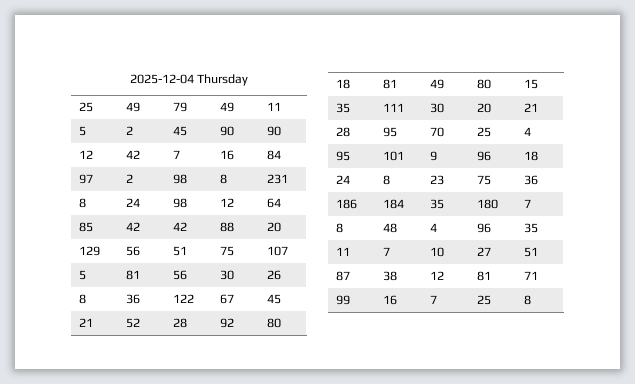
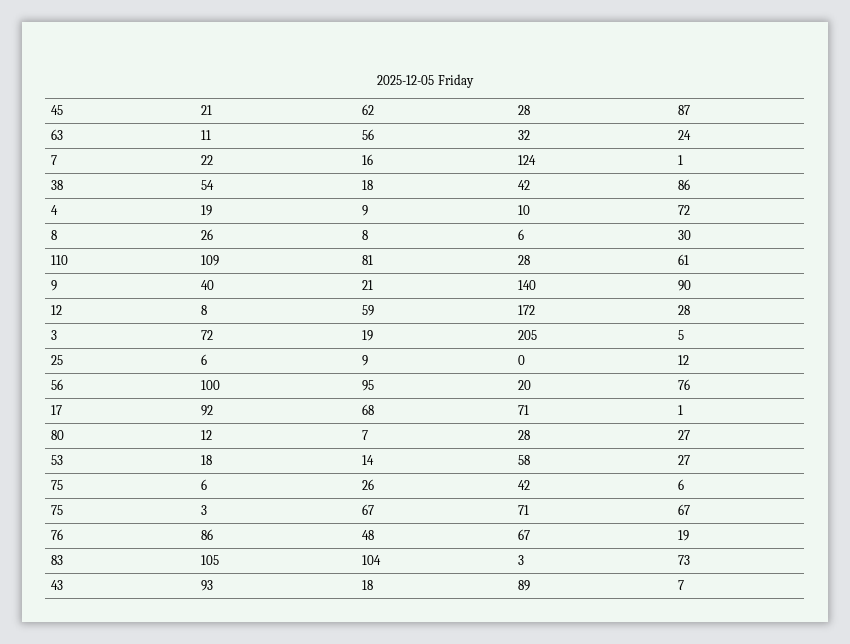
[129,74,249,86] [79,102,94,112] [126,102,141,112] [173,102,188,112] [220,102,235,112] [267,102,282,111] [79,126,87,136] [126,126,134,135] [173,126,188,136] [220,126,235,136] [267,126,282,136] [79,150,94,159] [126,150,141,159] [173,150,181,159] [220,150,235,160] [267,150,282,160] [79,174,94,184] [126,174,134,183] [173,174,188,184] [220,174,228,184] [267,174,289,184] [79,198,87,208] [126,198,141,207] [173,198,188,208] [220,198,235,207] [267,198,282,208] [79,222,94,232] [126,222,141,231] [173,222,188,231] [220,222,235,232] [267,222,282,232] [79,246,101,256] [126,246,141,256] [173,246,188,256] [220,246,235,256] [267,246,289,256] [79,270,87,280] [126,270,141,280] [173,270,188,280] [220,270,235,280] [267,270,282,280] [79,294,87,304] [126,294,141,304] [173,294,195,303] [220,294,235,304] [267,294,282,304] [79,318,94,327] [126,318,141,328] [173,318,188,328] [220,318,235,328] [267,318,282,328] [336,79,351,89] [383,79,398,89] [430,79,445,89] [477,79,492,89] [524,79,539,89] [336,103,351,113] [383,103,405,112] [430,103,445,113] [477,103,492,113] [524,103,539,112] [336,127,351,137] [383,127,398,137] [430,127,445,137] [477,127,492,137] [524,127,532,136] [336,151,351,161] [383,151,405,161] [430,151,438,161] [477,151,492,161] [524,151,539,161] [336,175,351,184] [383,175,391,185] [430,175,445,185] [477,175,492,185] [524,175,539,185] [336,199,358,209] [383,199,405,209] [430,199,445,209] [477,199,499,209] [524,199,532,208] [336,223,344,233] [383,223,398,233] [430,223,438,232] [477,223,492,233] [524,223,539,233] [336,247,351,256] [383,247,391,256] [430,247,445,257] [477,247,492,256] [524,247,539,257] [336,271,351,281] [383,271,398,281] [430,271,445,280] [477,271,492,281] [524,271,539,280] [336,295,351,305] [383,295,398,305] [430,295,438,304] [477,295,492,305] [524,295,532,305] 2025-12-04 Thursday // 25 | 49 | 79 | 49 | 11 // 5 | 2 | 45 | 90 | 90 // 12 | 42 | 7 | 16 | 84 // 97 | 2 | 98 | 8 | 231 // 8 | 24 | 98 | 12 | 64 // 85 | 42 | 42 | 88 | 20 // 129 | 56 | 51 | 75 | 107 // 5 | 81 | 56 | 30 | 26 // 8 | 36 | 122 | 67 | 45 // 21 | 52 | 28 | 92 | 80 // 18 | 81 | 49 | 80 | 15 // 35 | 111 | 30 | 20 | 21 // 28 | 95 | 70 | 25 | 4 // 95 | 101 | 9 | 96 | 18 // 24 | 8 | 23 | 75 | 36 // 186 | 184 | 35 | 180 | 7 // 8 | 48 | 4 | 96 | 35 // 11 | 7 | 10 | 27 | 51 // 87 | 38 | 12 | 81 | 71 // 99 | 16 | 7 | 25 | 8 -> [377,74,474,88] [51,105,64,115] [201,105,213,115] [362,104,375,115] [518,105,531,115] [678,105,691,115] [51,129,64,140] [201,130,212,140] [362,129,375,140] [518,130,531,140] [678,130,692,140] [51,155,58,165] [201,155,214,165] [362,154,374,165] [518,155,537,165] [678,155,684,165] [51,180,64,190] [201,180,215,190] [362,180,374,190] [518,180,531,190] [678,179,691,190] [51,205,59,215] [201,205,213,216] [362,205,369,216] [518,205,531,215] [678,205,691,215] [51,230,58,240] [201,229,214,240] [362,230,369,240] [518,229,525,240] [678,230,692,240] [51,255,69,265] [201,255,220,266] [362,255,374,265] [518,255,531,265] [678,254,690,265] [51,280,58,291] [201,280,215,290] [362,280,374,290] [518,280,537,290] [678,280,692,291] [51,305,63,315] [201,305,208,315] [362,305,375,316] [518,305,536,315] [678,305,691,315] [51,330,58,340] [201,330,214,340] [362,330,374,341] [518,330,538,340] [678,330,685,340] [51,355,64,365] [201,354,208,365] [362,355,369,366] [518,355,526,365] [678,355,690,365] [51,379,64,390] [201,380,221,390] [362,380,375,391] [518,380,532,390] [678,379,691,390] [51,405,63,415] [201,405,214,416] [362,404,375,415] [518,405,530,415] [678,405,684,415] [51,430,65,440] [201,430,213,440] [362,430,369,440] [518,430,531,440] [678,430,691,440] [51,455,64,465] [201,455,213,465] [362,455,375,465] [518,455,531,465] [678,455,691,465] [51,480,64,490] [201,479,208,490] [362,479,375,490] [518,480,531,490] [678,479,685,490] [51,505,64,515] [201,505,208,515] [362,504,375,515] [518,505,530,515] [678,504,691,515] [51,529,64,540] [201,529,214,540] [362,530,375,540] [518,529,531,540] [678,530,690,541] [51,555,64,565] [201,555,220,565] [362,555,382,565] [518,555,525,565] [678,555,691,565] [51,580,64,590] [201,580,214,591] [362,580,374,590] [518,580,531,591] [678,580,685,590] 2025-12-05 Friday // 45 | 21 | 62 | 28 | 87 // 63 | 11 | 56 | 32 | 24 // 7 | 22 | 16 | 124 | 1 // 38 | 54 | 18 | 42 | 86 // 4 | 19 | 9 | 10 | 72 // 8 | 26 | 8 | 6 | 30 // 110 | 109 | 81 | 28 | 61 // 9 | 40 | 21 | 140 | 90 // 12 | 8 | 59 | 172 | 28 // 3 | 72 | 19 | 205 | 5 // 25 | 6 | 9 | 0 | 12 // 56 | 100 | 95 | 20 | 76 // 17 | 92 | 68 | 71 | 1 // 80 | 12 | 7 | 28 | 27 // 53 | 18 | 14 | 58 | 27 // 75 | 6 | 26 | 42 | 6 // 75 | 3 | 67 | 71 | 67 // 76 | 86 | 48 | 67 | 19 // 83 | 105 | 104 | 3 | 73 // 43 | 93 | 18 | 89 | 7

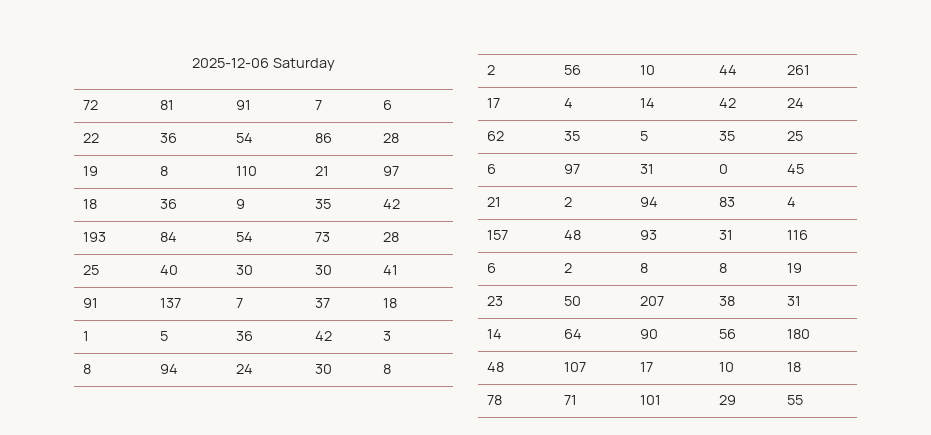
[377,74,474,88] [51,105,64,115] [201,105,213,115] [362,104,375,115] [518,105,531,115] [678,105,691,115] [51,129,64,140] [201,130,212,140] [362,129,375,140] [518,130,531,140] [678,130,692,140] [51,155,58,165] [201,155,214,165] [362,154,374,165] [518,155,537,165] [678,155,684,165] [51,180,64,190] [201,180,215,190] [362,180,374,190] [518,180,531,190] [678,179,691,190] [51,205,59,215] [201,205,213,216] [362,205,369,216] [518,205,531,215] [678,205,691,215] [51,230,58,240] [201,229,214,240] [362,230,369,240] [518,229,525,240] [678,230,692,240] [51,255,69,265] [201,255,220,266] [362,255,374,265] [518,255,531,265] [678,254,690,265] [51,280,58,291] [201,280,215,290] [362,280,374,290] [518,280,537,290] [678,280,692,291] [51,305,63,315] [201,305,208,315] [362,305,375,316] [518,305,536,315] [678,305,691,315] [51,330,58,340] [201,330,214,340] [362,330,374,341] [518,330,538,340] [678,330,685,340] [51,355,64,365] [201,354,208,365] [362,355,369,366] [518,355,526,365] [678,355,690,365] [51,379,64,390] [201,380,221,390] [362,380,375,391] [518,380,532,390] [678,379,691,390] [51,405,63,415] [201,405,214,416] [362,404,375,415] [518,405,530,415] [678,405,684,415] [51,430,65,440] [201,430,213,440] [362,430,369,440] [518,430,531,440] [678,430,691,440] [51,455,64,465] [201,455,213,465] [362,455,375,465] [518,455,531,465] [678,455,691,465] [51,480,64,490] [201,479,208,490] [362,479,375,490] [518,480,531,490] [678,479,685,490] [51,505,64,515] [201,505,208,515] [362,504,375,515] [518,505,530,515] [678,504,691,515] [51,529,64,540] [201,529,214,540] [362,530,375,540] [518,529,531,540] [678,530,690,541] [51,555,64,565] [201,555,220,565] [362,555,382,565] [518,555,525,565] [678,555,691,565] [51,580,64,590] [201,580,214,591] [362,580,374,590] [518,580,531,591] [678,580,685,590] 2025-12-05 Friday // 45 | 21 | 62 | 28 | 87 // 63 | 11 | 56 | 32 | 24 // 7 | 22 | 16 | 124 | 1 // 38 | 54 | 18 | 42 | 86 // 4 | 19 | 9 | 10 | 72 // 8 | 26 | 8 | 6 | 30 // 110 | 109 | 81 | 28 | 61 // 9 | 40 | 21 | 140 | 90 // 12 | 8 | 59 | 172 | 28 // 3 | 72 | 19 | 205 | 5 // 25 | 6 | 9 | 0 | 12 // 56 | 100 | 95 | 20 | 76 // 17 | 92 | 68 | 71 | 1 // 80 | 12 | 7 | 28 | 27 // 53 | 18 | 14 | 58 | 27 // 75 | 6 | 26 | 42 | 6 // 75 | 3 | 67 | 71 | 67 // 76 | 86 | 48 | 67 | 19 // 83 | 105 | 104 | 3 | 73 // 43 | 93 | 18 | 89 | 7 -> [192,58,335,71] [83,100,99,110] [160,100,175,110] [236,100,252,110] [315,100,323,110] [383,100,393,110] [83,133,100,143] [160,133,178,143] [236,133,254,143] [315,133,333,143] [383,133,400,143] [83,166,99,176] [160,166,169,176] [236,166,258,176] [315,166,330,176] [383,166,400,176] [83,199,98,209] [160,199,178,209] [236,199,246,209] [315,199,332,209] [383,199,401,209] [83,232,107,242] [160,232,178,242] [236,232,254,242] [315,232,331,242] [383,232,400,242] [83,265,100,275] [160,265,179,275] [236,265,254,275] [315,265,333,275] [383,265,399,275] [83,298,99,308] [160,298,182,308] [236,298,244,308] [315,298,331,308] [383,298,398,308] [83,331,90,341] [160,331,169,341] [236,331,254,341] [315,331,333,341] [383,331,392,341] [83,364,92,374] [160,364,179,374] [236,364,254,374] [315,364,333,374] [383,364,392,374] [487,65,496,75] [564,65,582,75] [640,65,656,75] [719,65,738,75] [787,65,811,75] [487,98,501,108] [564,98,574,108] [640,98,656,108] [719,98,737,108] [787,98,805,108] [487,131,505,141] [564,131,581,141] [640,131,649,141] [719,131,736,141] [787,131,804,141] [487,164,497,174] [564,164,581,174] [640,164,655,174] [719,164,729,174] [787,164,805,174] [487,197,502,207] [564,197,573,207] [640,197,659,207] [719,197,736,207] [787,197,797,207] [487,230,509,240] [564,230,582,240] [640,230,658,240] [719,230,734,240] [787,230,809,240] [487,263,497,273] [564,263,573,273] [640,263,649,273] [719,263,728,273] [787,263,803,273] [487,296,504,306] [564,296,582,306] [640,296,665,306] [719,296,736,306] [787,296,802,306] [487,329,503,339] [564,329,583,339] [640,329,659,339] [719,329,737,339] [787,329,811,339] [487,362,505,372] [564,362,587,372] [640,362,654,372] [719,362,735,372] [787,362,802,372] [487,395,503,405] [564,395,578,405] [640,395,662,405] [719,395,737,405] [787,395,804,405] 2025-12-06 Saturday // 72 | 81 | 91 | 7 | 6 // 22 | 36 | 54 | 86 | 28 // 19 | 8 | 110 | 21 | 97 // 18 | 36 | 9 | 35 | 42 // 193 | 84 | 54 | 73 | 28 // 25 | 40 | 30 | 30 | 41 // 91 | 137 | 7 | 37 | 18 // 1 | 5 | 36 | 42 | 3 // 8 | 94 | 24 | 30 | 8 // 2 | 56 | 10 | 44 | 261 // 17 | 4 | 14 | 42 | 24 // 62 | 35 | 5 | 35 | 25 // 6 | 97 | 31 | 0 | 45 // 21 | 2 | 94 | 83 | 4 // 157 | 48 | 93 | 31 | 116 // 6 | 2 | 8 | 8 | 19 // 23 | 50 | 207 | 38 | 31 // 14 | 64 | 90 | 56 | 180 // 48 | 107 | 17 | 10 | 18 // 78 | 71 | 101 | 29 | 55

